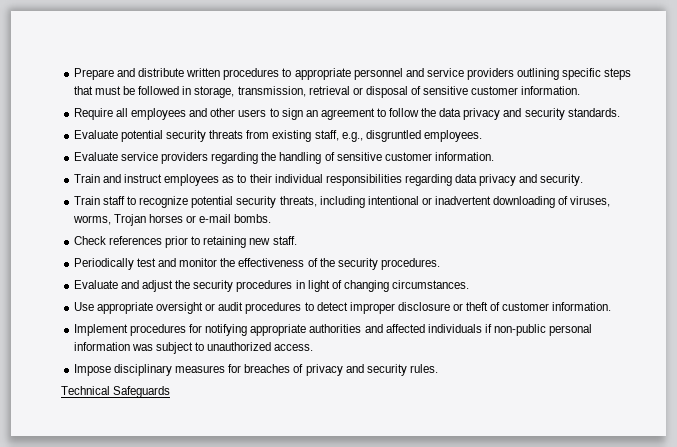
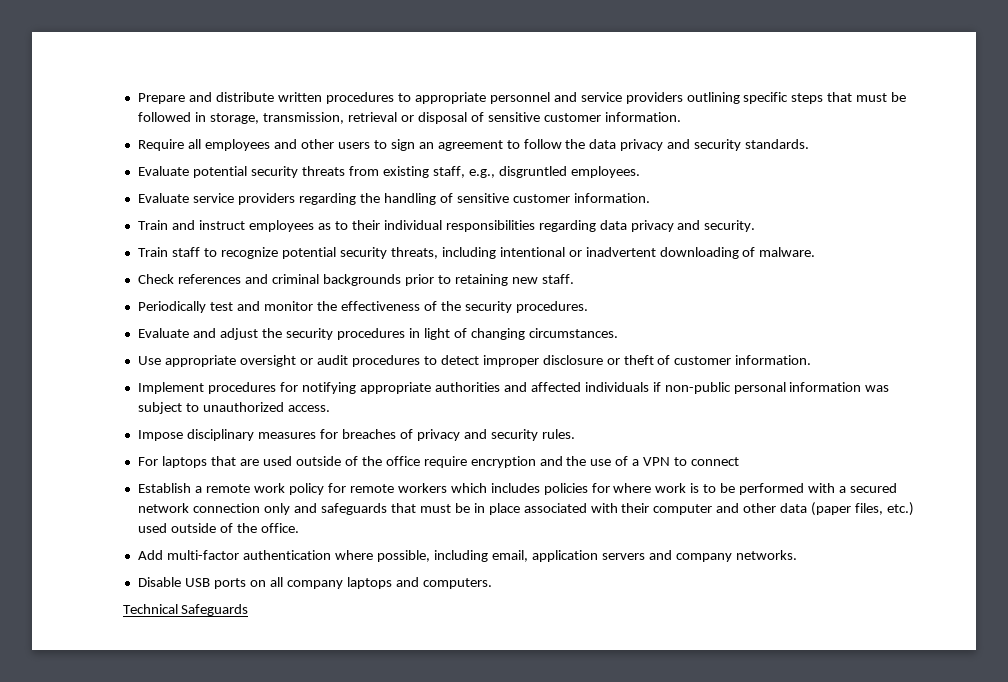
[570,196,611,207] [72,214,272,226] viruses, worms, Trojan horses or e-mail bombs. -> [759,247,816,257] malware.
(163, 240) none -> [245,274,402,286] and criminal backgrounds
(438, 368) none -> [138,456,739,468] [138,483,897,495] [138,502,914,516] [138,523,300,533] [138,550,797,562] [138,577,492,589] // For laptops that are used outside of the office require encryption and the use of a VPN to connect // Establish a remote work policy for remote workers which includes policies for where work is to be performed with a secured network connection only and safeguards that must be in place associated with their computer and other data (paper files, etc.) used outside of the office. // Add multi-factor authentication where possible, including email, application servers and company networks. // Disable USB ports on all company laptops and computers.

